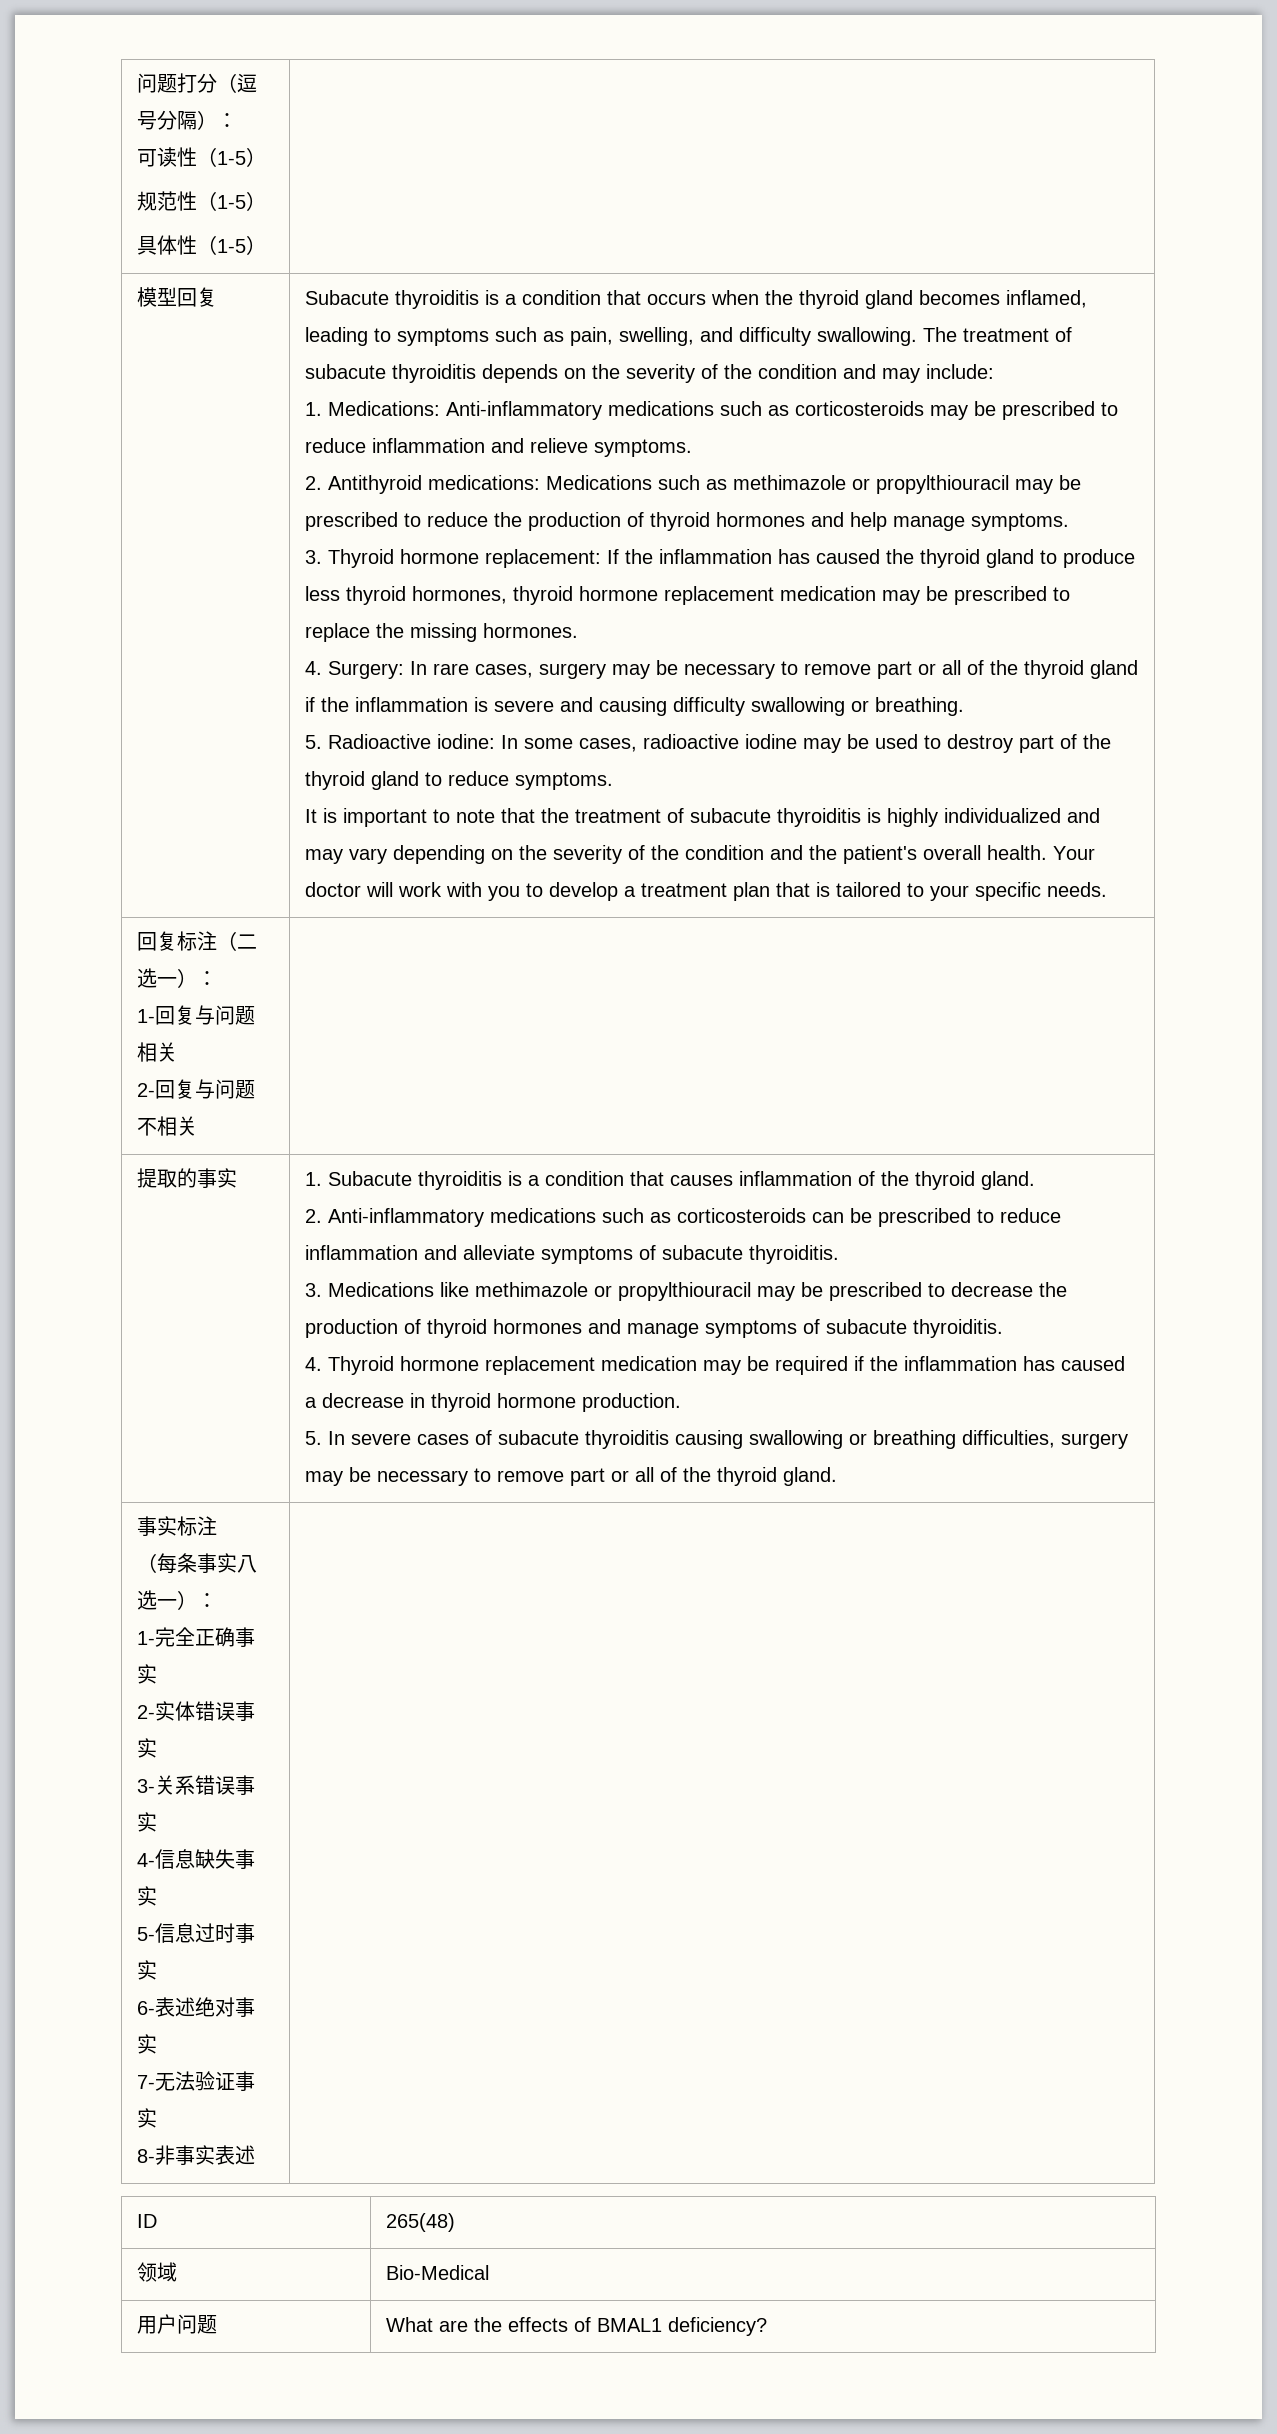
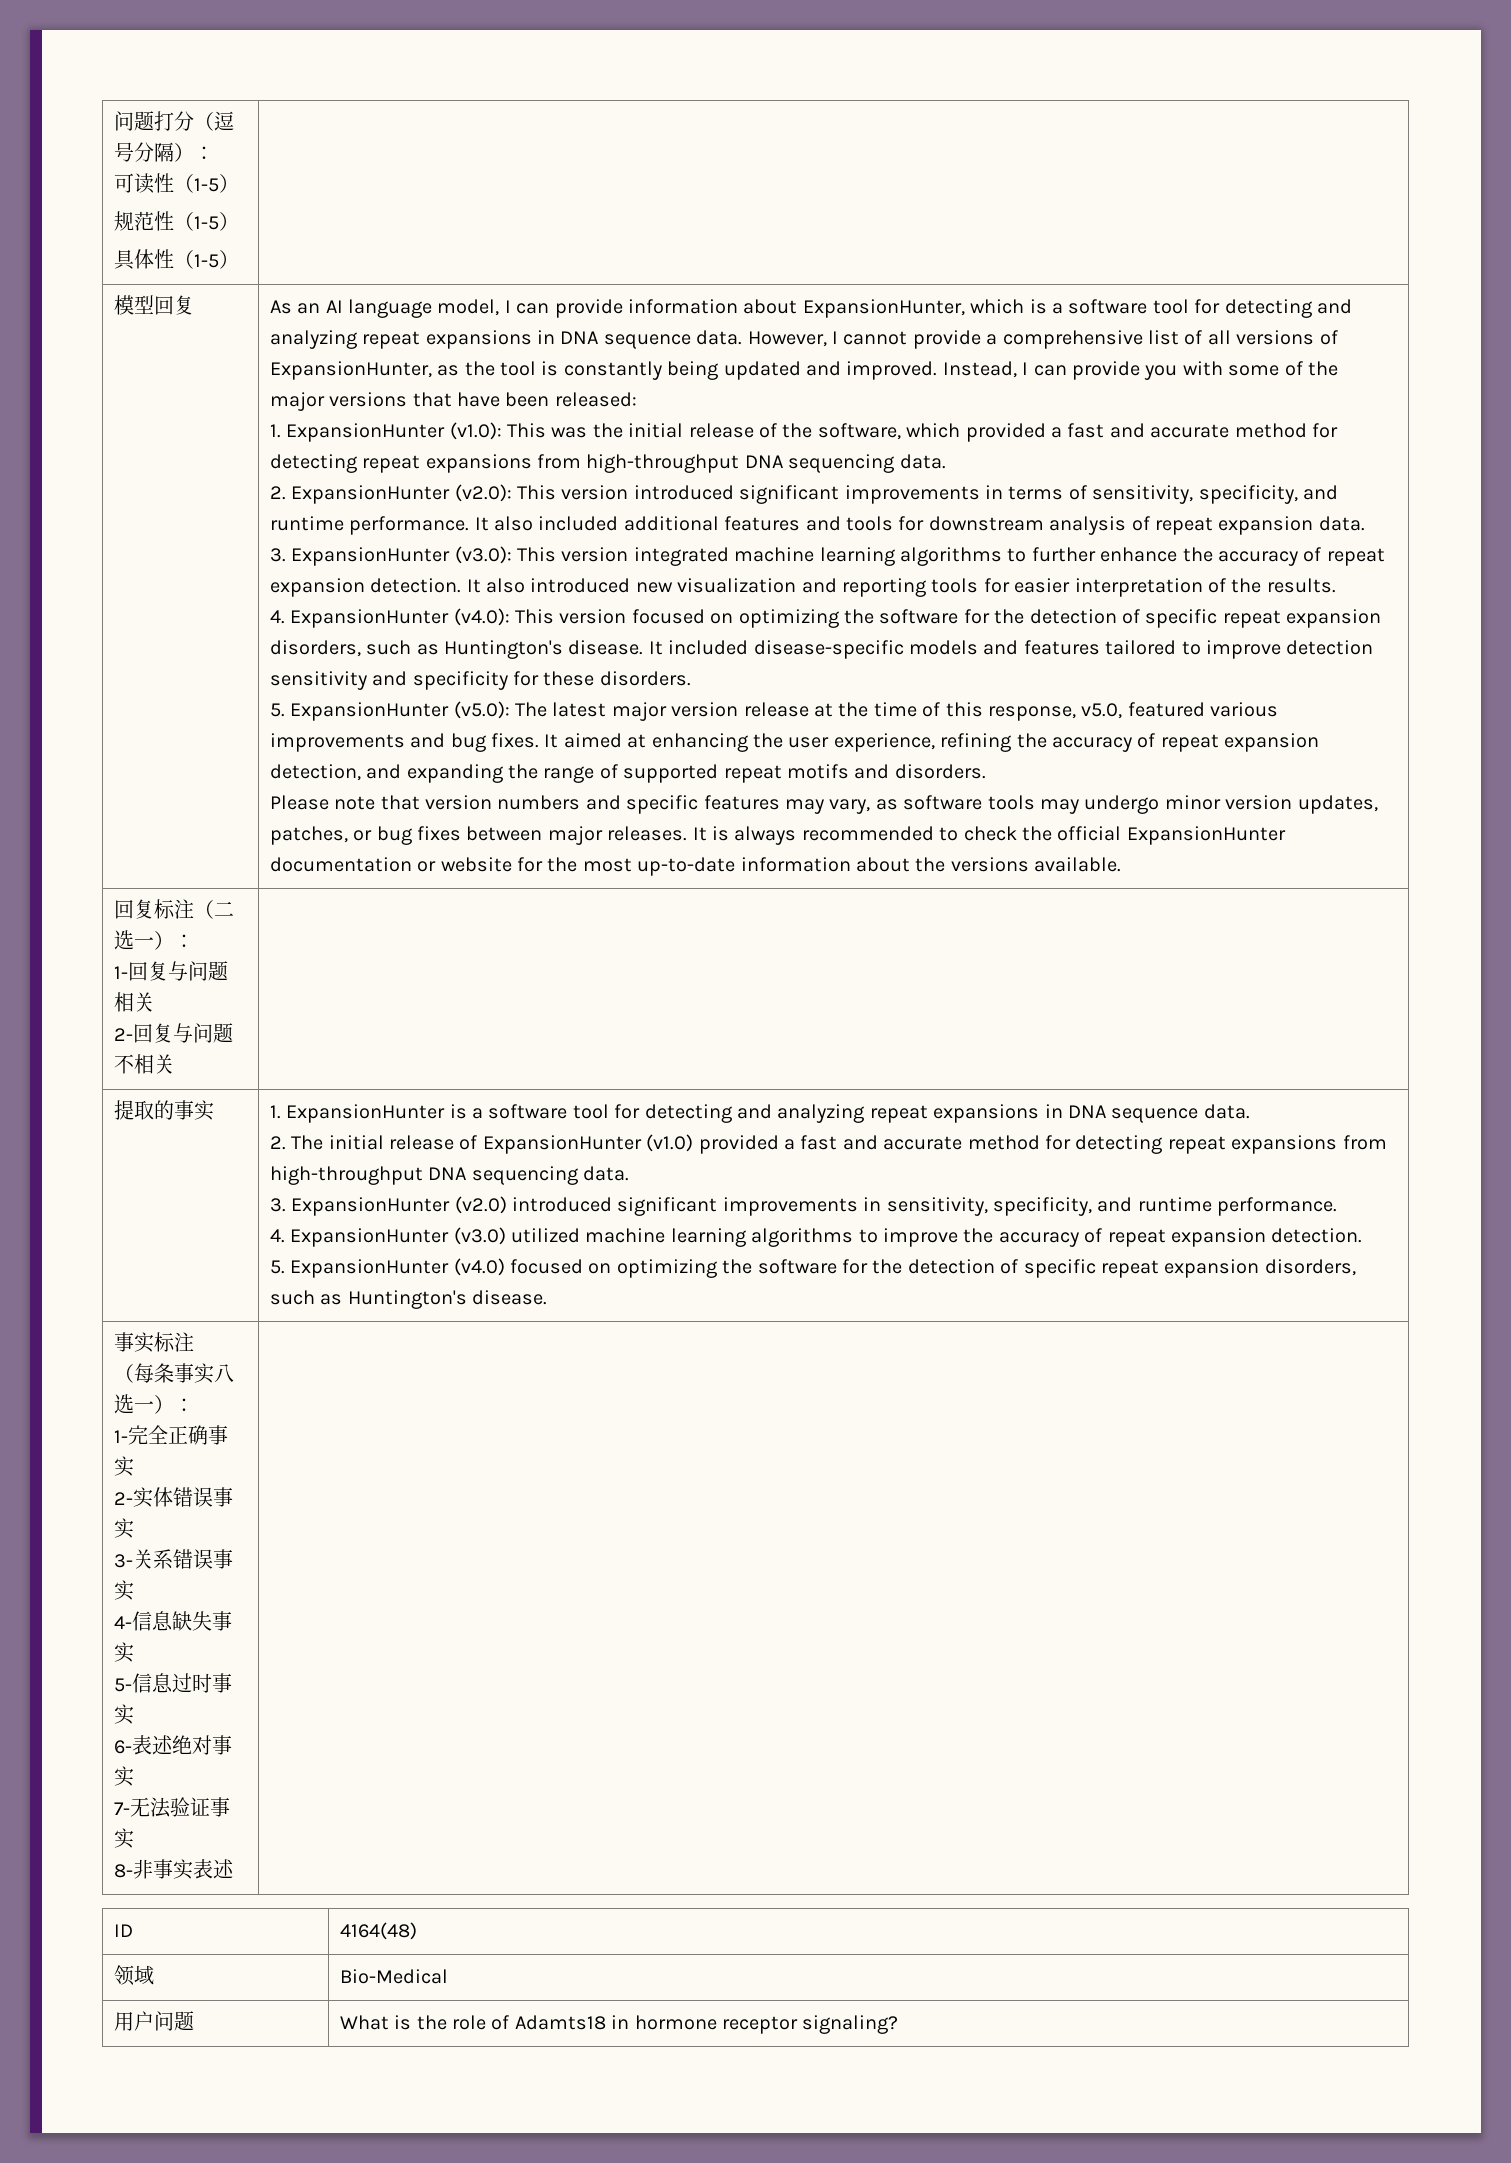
[304,290,1087,309] [304,327,1072,346] [304,364,994,383] [304,401,1118,420] [304,438,692,457] [304,475,1081,494] [304,512,1069,531] [304,549,1135,568] [304,586,1070,605] [304,623,578,642] [304,660,1138,679] [304,697,964,716] [304,734,1111,753] [304,771,613,790] [304,808,1100,827] [304,845,1095,864] [304,882,1107,901] Subacute thyroiditis is a condition that occurs when the thyroid gland becomes inflamed, leading to symptoms such as pain, swelling, and difficulty swallowing. The treatment of subacute thyroiditis depends on the severity of the condition and may include: // 1. Medications: Anti-inflammatory medications such as corticosteroids may be prescribed to reduce inflammation and relieve symptoms. // 2. Antithyroid medications: Medications such as methimazole or propylthiouracil may be prescribed to reduce the production of thyroid hormones and help manage symptoms. // 3. Thyroid hormone replacement: If the inflammation has caused the thyroid gland to produce less thyroid hormones, thyroid hormone replacement medication may be prescribed to replace the missing hormones. // 4. Surgery: In rare cases, surgery may be necessary to remove part or all of the thyroid gland if the inflammation is severe and causing difficulty swallowing or breathing. // 5. Radioactive iodine: In some cases, radioactive iodine may be used to destroy part of the thyroid gland to reduce symptoms. // It is important to note that the treatment of subacute thyroiditis is highly individualized and may vary depending on the severity of the condition and the patient's overall health. Your doctor will work with you to develop a treatment plan that is tailored to your specific needs. -> [269,299,1352,318] [269,330,1338,349] [269,361,1338,380] [269,392,637,411] [269,422,1338,442] [269,454,946,473] [269,484,1338,504] [269,516,1365,535] [269,546,1385,566] [269,578,1336,597] [269,608,1382,628] [269,640,1374,659] [269,671,691,690] [269,701,1279,721] [269,733,1320,752] [269,764,986,783] [269,795,1378,814] [269,826,1286,845] [269,857,1122,876] As an AI language model, I can provide information about ExpansionHunter, which is a software tool for detecting and analyzing repeat expansions in DNA sequence data. However, I cannot provide a comprehensive list of all versions of ExpansionHunter, as the tool is constantly being updated and improved. Instead, I can provide you with some of the major versions that have been released: // 1. ExpansionHunter (v1.0): This was the initial release of the software, which provided a fast and accurate method for detecting repeat expansions from high-throughput DNA sequencing data. // 2. ExpansionHunter (v2.0): This version introduced significant improvements in terms of sensitivity, specificity, and runtime performance. It also included additional features and tools for downstream analysis of repeat expansion data. // 3. ExpansionHunter (v3.0): This version integrated machine learning algorithms to further enhance the accuracy of repeat expansion detection. It also introduced new visualization and reporting tools for easier interpretation of the results. // 4. ExpansionHunter (v4.0): This version focused on optimizing the software for the detection of specific repeat expansion disorders, such as Huntington's disease. It included disease-specific models and features tailored to improve detection sensitivity and specificity for these disorders. // 5. ExpansionHunter (v5.0): The latest major version release at the time of this response, v5.0, featured various improvements and bug fixes. It aimed at enhancing the user experience, refining the accuracy of repeat expansion detection, and expanding the range of supported repeat motifs and disorders. // Please note that version numbers and specific features may vary, as software tools may undergo minor version updates, patches, or bug fixes between major releases. It is always recommended to check the official ExpansionHunter documentation or website for the most up-to-date information about the versions available.
[327,1171,1035,1190] [304,1208,1061,1227] [304,1245,839,1264] [304,1282,1067,1301] [304,1319,1003,1338] [304,1356,1125,1375] [304,1393,681,1412] [304,1430,1128,1449] [304,1467,837,1486] Subacute thyroiditis is a condition that causes inflammation of the thyroid gland. // 2. Anti-inflammatory medications such as corticosteroids can be prescribed to reduce inflammation and alleviate symptoms of subacute thyroiditis. // 3. Medications like methimazole or propylthiouracil may be prescribed to decrease the production of thyroid hormones and manage symptoms of subacute thyroiditis. // 4. Thyroid hormone replacement medication may be required if the inflammation has caused a decrease in thyroid hormone production. // 5. In severe cases of subacute thyroiditis causing swallowing or breathing difficulties, surgery may be necessary to remove part or all of the thyroid gland. -> [286,1104,1250,1123] [269,1134,1387,1154] [269,1166,629,1185] [269,1196,1338,1216] [269,1227,1363,1247] [269,1258,1356,1278] [269,1290,547,1309] ExpansionHunter is a software tool for detecting and analyzing repeat expansions in DNA sequence data. // 2. The initial release of ExpansionHunter (v1.0) provided a fast and accurate method for detecting repeat expansions from high-throughput DNA sequencing data. // 3. ExpansionHunter (v2.0) introduced significant improvements in sensitivity, specificity, and runtime performance. // 4. ExpansionHunter (v3.0) utilized machine learning algorithms to improve the accuracy of repeat expansion detection. // 5. ExpansionHunter (v4.0) focused on optimizing the software for the detection of specific repeat expansion disorders, such as Huntington's disease.
[385,2213,455,2232] 265(48) -> [339,1922,417,1940] 4164(48)
[438,2317,767,2336] are the effects of BMAL1 deficiency? -> [394,2015,899,2034] is the role of Adamts18 in hormone receptor signaling?

